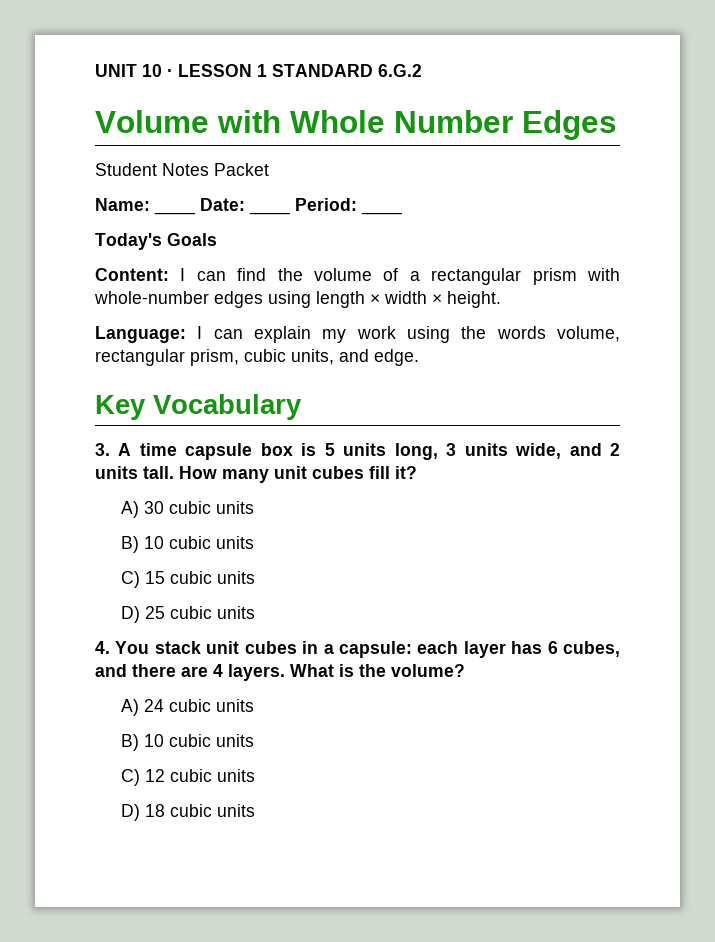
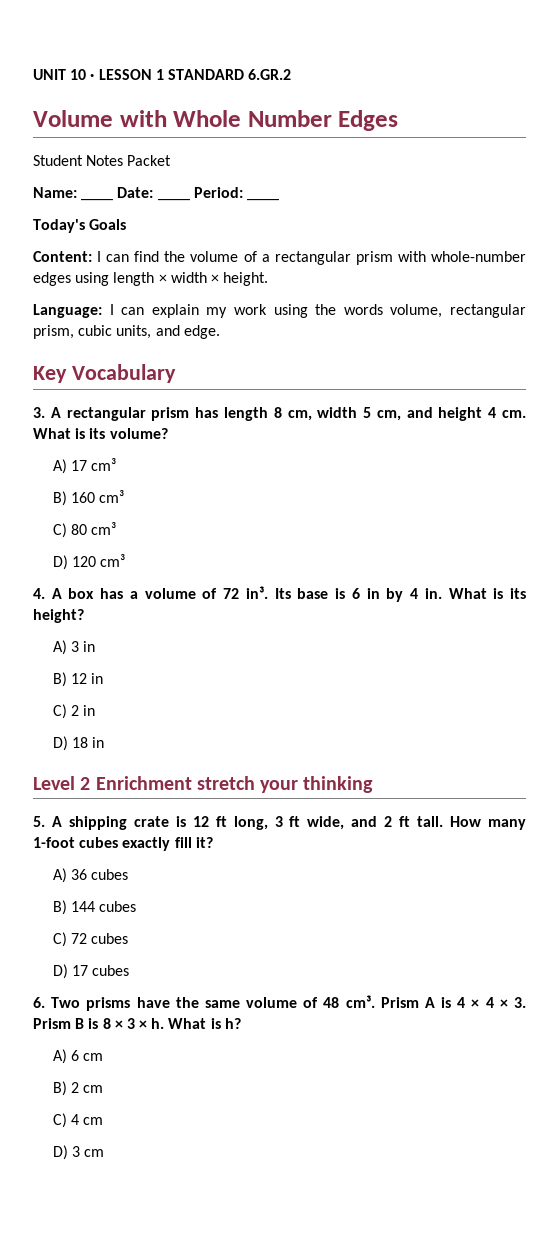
[378,64,422,77] 6.G.2 -> [248,69,292,80] 6.GR.2
[139,443,387,460] time capsule box is 5 units -> [66,407,526,421] [33,428,168,439] [52,458,117,474] [52,490,125,506] [52,522,117,538] [52,554,126,570] [33,586,527,602] [33,609,84,623] [52,640,96,655] [52,672,104,687] [52,704,96,719] [52,736,105,751] [33,776,374,793] [33,816,227,830] rectangular prism has length 8 cm, width 5 cm, and height 4 cm. What is its volume? // A) 17 cm³ // B) 160 cm³ // C) 80 cm³ // D) 120 cm³ // 4. A box has a volume of 72 in³. Its base is 6 in by 4 in. What is its height? // A) 3 in // B) 12 in // C) 2 in // D) 18 in // Level 2 Enrichment stretch your thinking // 5. A shipping crate is 12 ft
[464,443,508,456] units -> [289,816,301,827] ft
[95,466,138,479] units -> [399,816,411,827] ft
[274,466,364,479] unit cubes -> [33,837,171,851] 1-foot cubes exactly
[144,501,255,514] [121,536,255,553] [121,571,256,588] [121,606,256,623] [95,641,620,658] [95,664,465,681] [121,699,255,716] [121,734,255,751] [121,769,256,786] [121,804,256,821] 30 cubic units // B) 10 cubic units // C) 15 cubic units // D) 25 cubic units // 4. You stack unit cubes in a capsule: each layer has 6 cubes, and there are 4 layers. What is the volume? // A) 24 cubic units // B) 10 cubic units // C) 12 cubic units // D) 18 cubic units -> [70,869,129,880] [52,900,137,915] [52,932,129,947] [52,964,130,979] [33,995,527,1011] [33,1018,241,1029] [52,1049,104,1064] [52,1081,104,1096] [52,1113,104,1128] [52,1145,105,1160] 36 cubes // B) 144 cubes // C) 72 cubes // D) 17 cubes // 6. Two prisms have the same volume of 48 cm³. Prism A is 4 × 4 × 3. Prism B is 8 × 3 × h. What is h? // A) 6 cm // B) 2 cm // C) 4 cm // D) 3 cm

